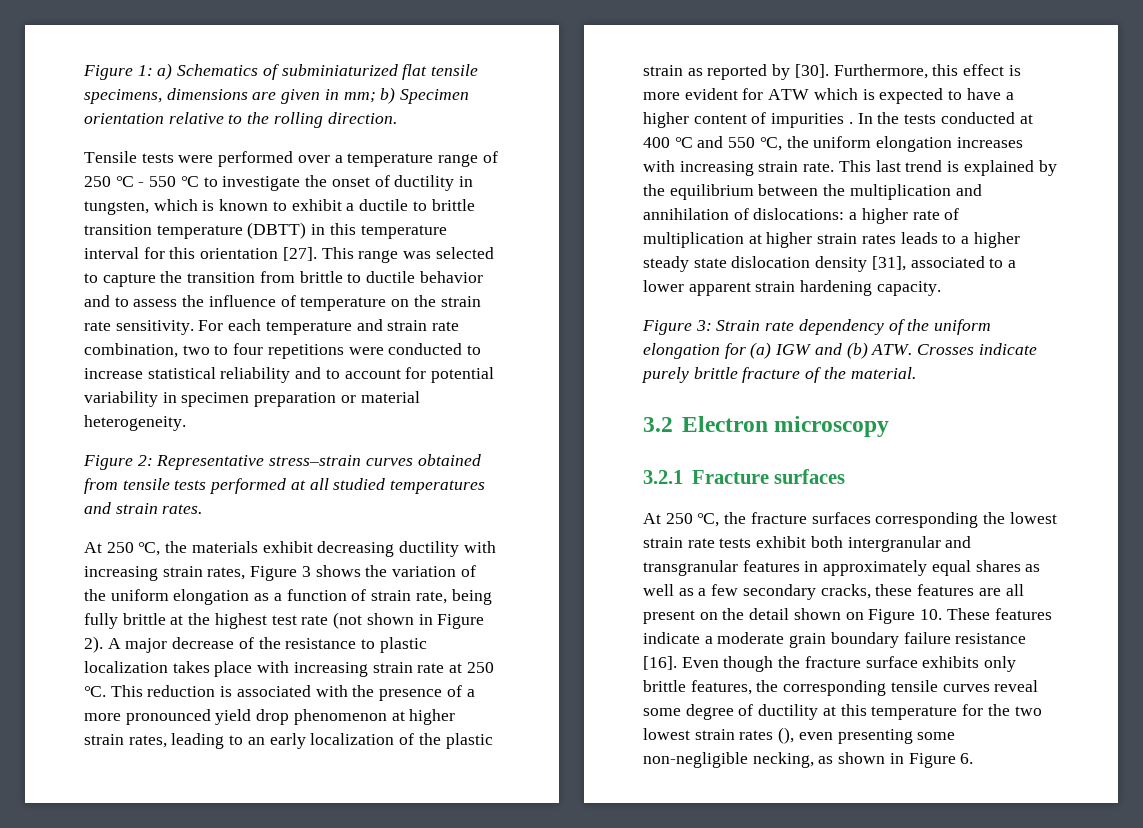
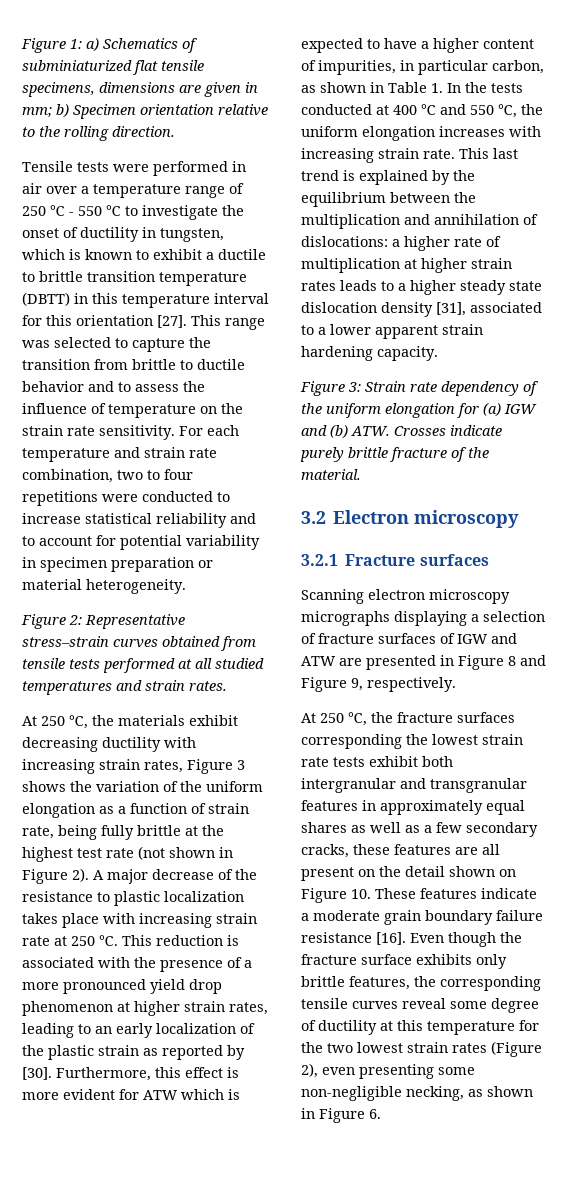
(294, 159) none -> [232,161,246,172] [22,183,42,194] in air
[771,113,853,128] impurities . -> [318,60,544,75] [301,82,443,93] impurities, in particular carbon, as shown in Table 1.
(846, 476) none -> [301,589,510,604] [301,611,545,626] [301,633,517,644] [301,655,546,670] [301,677,456,692] // Scanning electron microscopy micrographs displaying a selection of fracture surfaces of IGW and ATW are presented in Figure 8 and Figure 9, respectively.
[778,727,795,744] (), -> [491,1041,542,1057] [301,1063,318,1078] (Figure 2),

